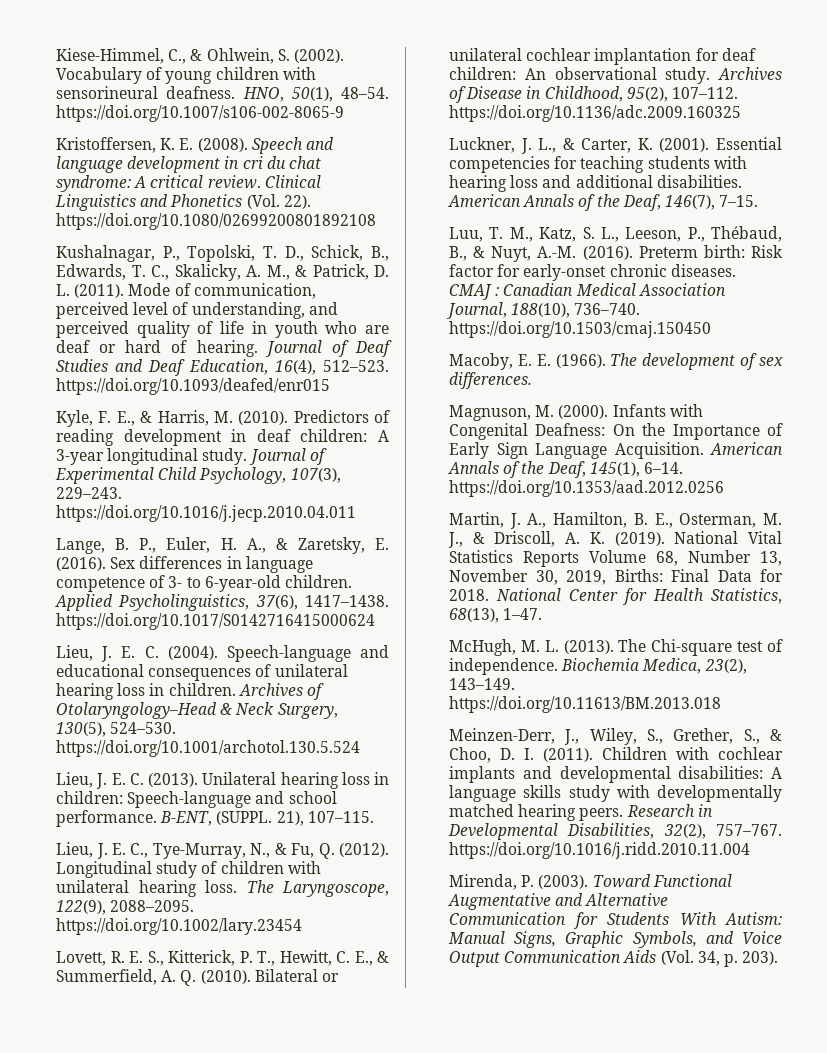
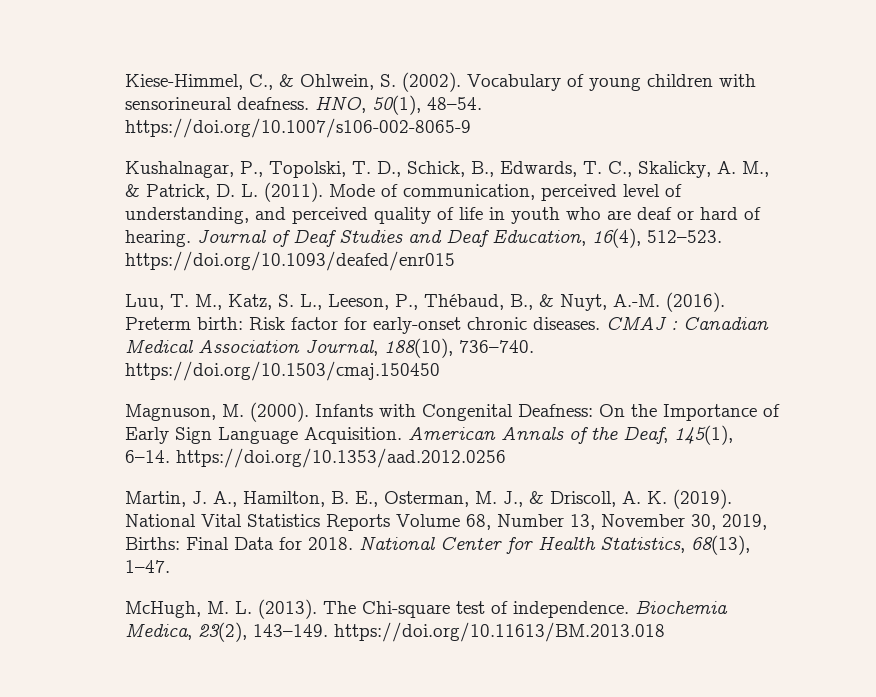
[56,137,335,154] [56,156,322,173] [56,175,321,192] [55,194,311,211] [56,213,377,230] // Kristoffersen, K. E. (2008). Speech and language development in cri du chat syndrome: A critical review. Clinical Linguistics and Phonetics (Vol. 22). https://doi.org/10.1080/02699200801892108 -> (472, 128) none
[56,410,390,427] [56,429,389,446] [56,448,327,465] [55,467,341,484] [56,487,123,499] [56,505,357,522] [56,537,389,554] [56,556,313,573] [56,575,353,592] [55,594,389,611] [56,613,376,630] [56,645,389,662] [56,664,348,681] [56,683,325,700] [56,702,338,719] [56,722,177,737] [56,740,361,757] [56,772,389,789] [56,791,337,808] [56,810,374,827] [56,842,389,859] [56,861,321,878] [56,880,389,897] [56,900,195,915] [56,918,303,935] [56,950,389,966] [56,969,340,986] [449,48,756,65] [449,67,782,84] [449,86,739,103] [449,105,742,122] [449,137,782,154] [449,156,747,173] [449,175,742,192] [448,194,759,211] // Kyle, F. E., & Harris, M. (2010). Predictors of reading development in deaf children: A 3-year longitudinal study. Journal of Experimental Child Psychology, 107(3), 229–243. https://doi.org/10.1016/j.jecp.2010.04.011 // Lange, B. P., Euler, H. A., & Zaretsky, E. (2016). Sex differences in language competence of 3- to 6-year-old children. Applied Psycholinguistics, 37(6), 1417–1438. https://doi.org/10.1017/S0142716415000624 // Lieu, J. E. C. (2004). Speech-language and educational consequences of unilateral hearing loss in children. Archives of Otolaryngology–Head & Neck Surgery, 130(5), 524–530. https://doi.org/10.1001/archotol.130.5.524 // Lieu, J. E. C. (2013). Unilateral hearing loss in children: Speech-language and school performance. B-ENT, (SUPPL. 21), 107–115. // Lieu, J. E. C., Tye-Murray, N., & Fu, Q. (2012). Longitudinal study of children with unilateral hearing loss. The Laryngoscope, 122(9), 2088–2095. https://doi.org/10.1002/lary.23454 // Lovett, R. E. S., Kitterick, P. T., Hewitt, C. E., & Summerfield, A. Q. (2010). Bilateral or unilateral cochlear implantation for deaf children: An observational study. Archives of Disease in Childhood, 95(2), 107–112. https://doi.org/10.1136/adc.2009.160325 // Luckner, J. L., & Carter, K. (2001). Essential competencies for teaching students with hearing loss and additional disabilities. American Annals of the Deaf, 146(7), 7–15. -> (456, 261) none
[449,353,783,370] [449,372,533,389] // Macoby, E. E. (1966). The development of sex differences. -> (441, 371) none
[449,728,782,745] [449,747,783,763] [449,766,782,783] [449,785,782,802] [449,804,713,821] [448,823,782,840] [449,842,751,859] [449,874,732,890] [448,893,669,910] [449,912,782,929] [448,931,782,948] [449,950,779,967] // Meinzen-Derr, J., Wiley, S., Grether, S., & Choo, D. I. (2011). Children with cochlear implants and developmental disabilities: A language skills study with developmentally matched hearing peers. Research in Developmental Disabilities, 32(2), 757–767. https://doi.org/10.1016/j.ridd.2010.11.004 // Mirenda, P. (2003). Toward Functional Augmentative and Alternative Communication for Students With Autism: Manual Signs, Graphic Symbols, and Voice Output Communication Aids (Vol. 34, p. 203). -> (666, 632) none

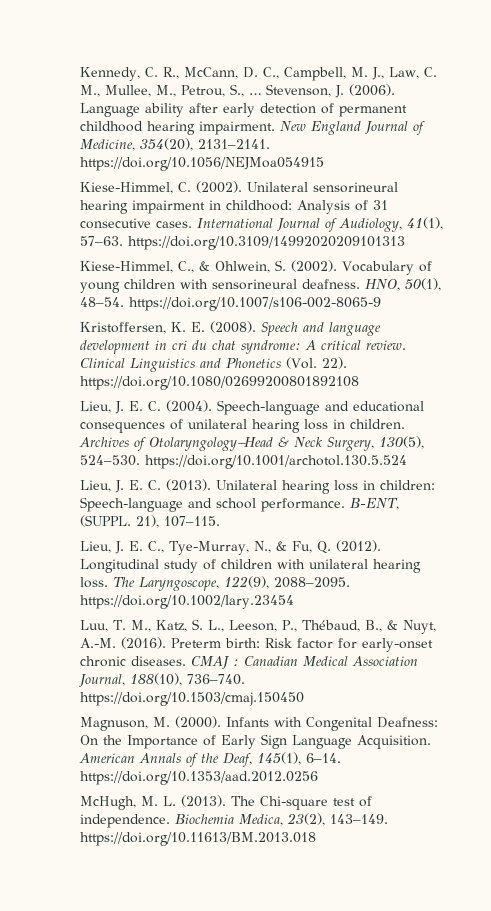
(125, 82) none -> [79,67,437,81] [79,84,395,98] [79,103,407,117] [79,121,425,135] [79,138,270,151] [79,157,324,171] [79,181,398,194] [79,200,388,214] [79,217,443,232] [79,236,405,250] Kennedy, C. R., McCann, D. C., Campbell, M. J., Law, C. M., Mullee, M., Petrou, S., … Stevenson, J. (2006). Language ability after early detection of permanent childhood hearing impairment. New England Journal of Medicine, 354(20), 2131–2141. https://doi.org/10.1056/NEJMoa054915 // Kiese-Himmel, C. (2002). Unilateral sensorineural hearing impairment in childhood: Analysis of 31 consecutive cases. International Journal of Audiology, 41(1), 57–63. https://doi.org/10.3109/14992020209101313 //
[125,161,770,178] [125,182,683,202] [125,207,762,224] [125,228,723,248] [125,251,456,271] Kushalnagar, P., Topolski, T. D., Schick, B., Edwards, T. C., Skalicky, A. M., & Patrick, D. L. (2011). Mode of communication, perceived level of understanding, and perceived quality of life in youth who are deaf or hard of hearing. Journal of Deaf Studies and Deaf Education, 16(4), 512–523. https://doi.org/10.1093/deafed/enr015 -> [79,321,381,336] [79,340,406,354] [79,357,347,372] [79,376,359,390] [79,400,424,415] [79,419,405,433] [78,436,424,451] [79,455,407,469] [79,479,435,494] [79,497,399,512] [79,515,220,528] [79,540,381,555] [79,559,421,573] [79,576,350,591] [79,595,294,609] Kristoffersen, K. E. (2008). Speech and language development in cri du chat syndrome: A critical review. Clinical Linguistics and Phonetics (Vol. 22). https://doi.org/10.1080/02699200801892108 // Lieu, J. E. C. (2004). Speech-language and educational consequences of unilateral hearing loss in children. Archives of Otolaryngology–Head & Neck Surgery, 130(5), 524–530. https://doi.org/10.1001/archotol.130.5.524 // Lieu, J. E. C. (2013). Unilateral hearing loss in children: Speech-language and school performance. B-ENT, (SUPPL. 21), 107–115. // Lieu, J. E. C., Tye-Murray, N., & Fu, Q. (2012). Longitudinal study of children with unilateral hearing loss. The Laryngoscope, 122(9), 2088–2095. https://doi.org/10.1002/lary.23454
[125,489,733,509] [125,514,768,531] [125,535,751,555] [125,560,171,573] // Martin, J. A., Hamilton, B. E., Osterman, M. J., & Driscoll, A. K. (2019). National Vital Statistics Reports Volume 68, Number 13, November 30, 2019, Births: Final Data for 2018. National Center for Health Statistics, 68(13), 1–47. -> (318, 778) none

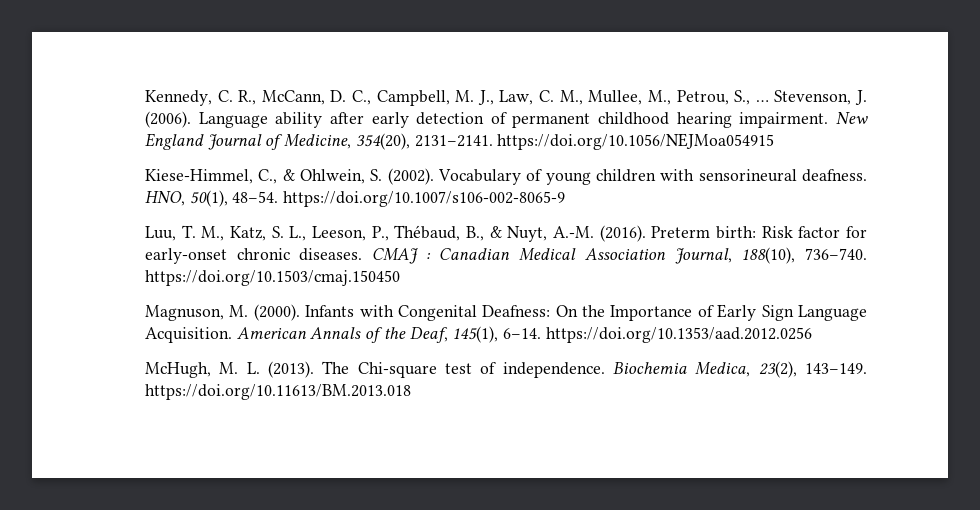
[79,181,398,194] [79,200,388,214] [79,217,443,232] [79,236,405,250] // Kiese-Himmel, C. (2002). Unilateral sensorineural hearing impairment in childhood: Analysis of 31 consecutive cases. International Journal of Audiology, 41(1), 57–63. https://doi.org/10.3109/14992020209101313 -> (775, 141) none
[79,321,381,336] [79,340,406,354] [79,357,347,372] [79,376,359,390] [79,400,424,415] [79,419,405,433] [78,436,424,451] [79,455,407,469] [79,479,435,494] [79,497,399,512] [79,515,220,528] [79,540,381,555] [79,559,421,573] [79,576,350,591] [79,595,294,609] // Kristoffersen, K. E. (2008). Speech and language development in cri du chat syndrome: A critical review. Clinical Linguistics and Phonetics (Vol. 22). https://doi.org/10.1080/02699200801892108 // Lieu, J. E. C. (2004). Speech-language and educational consequences of unilateral hearing loss in children. Archives of Otolaryngology–Head & Neck Surgery, 130(5), 524–530. https://doi.org/10.1001/archotol.130.5.524 // Lieu, J. E. C. (2013). Unilateral hearing loss in children: Speech-language and school performance. B-ENT, (SUPPL. 21), 107–115. // Lieu, J. E. C., Tye-Murray, N., & Fu, Q. (2012). Longitudinal study of children with unilateral hearing loss. The Laryngoscope, 122(9), 2088–2095. https://doi.org/10.1002/lary.23454 -> (566, 199) none

